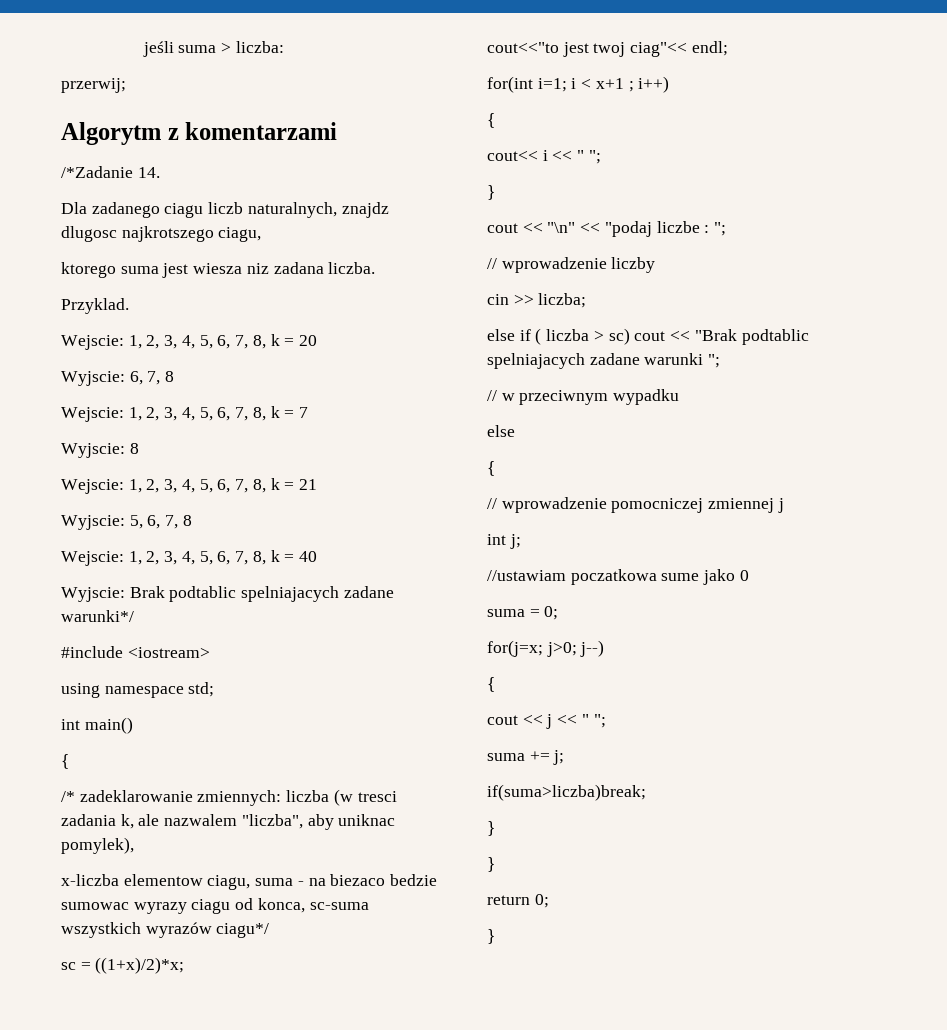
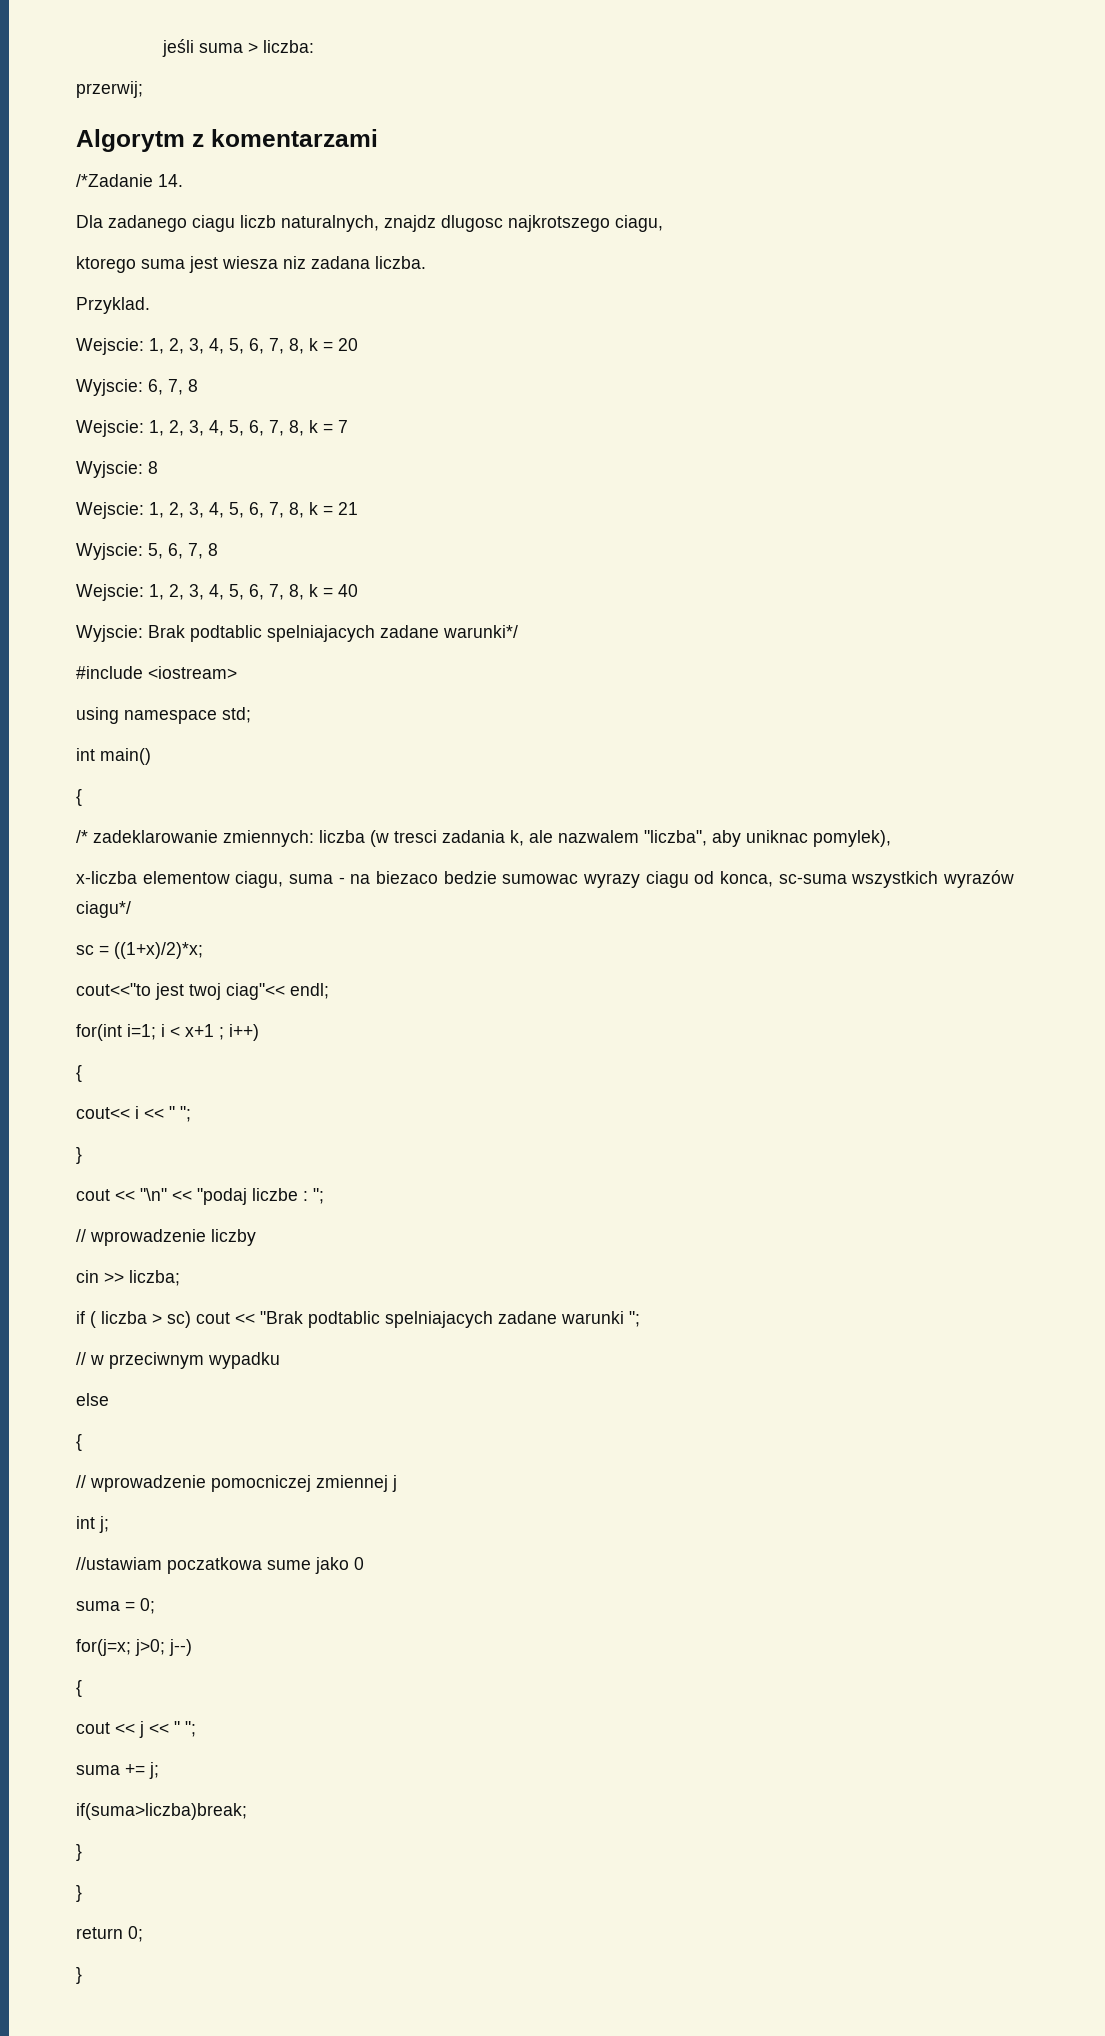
[487,329,515,341] else -> (180, 1278) none

